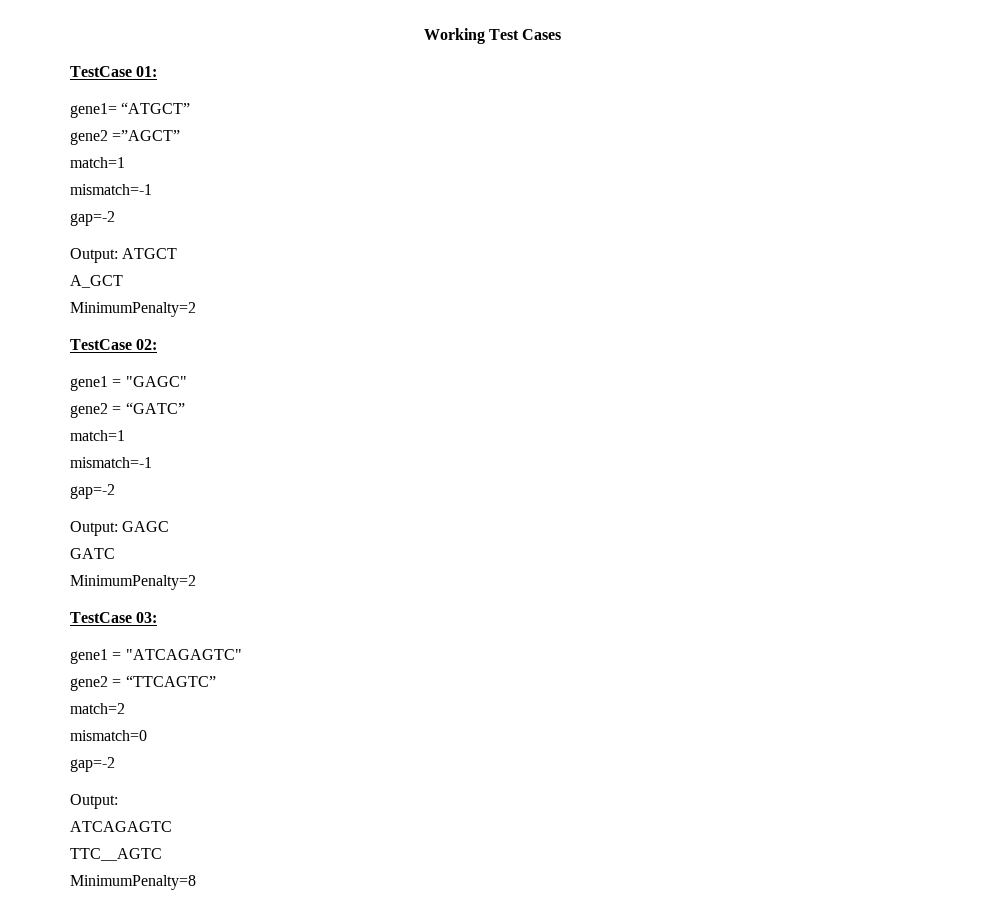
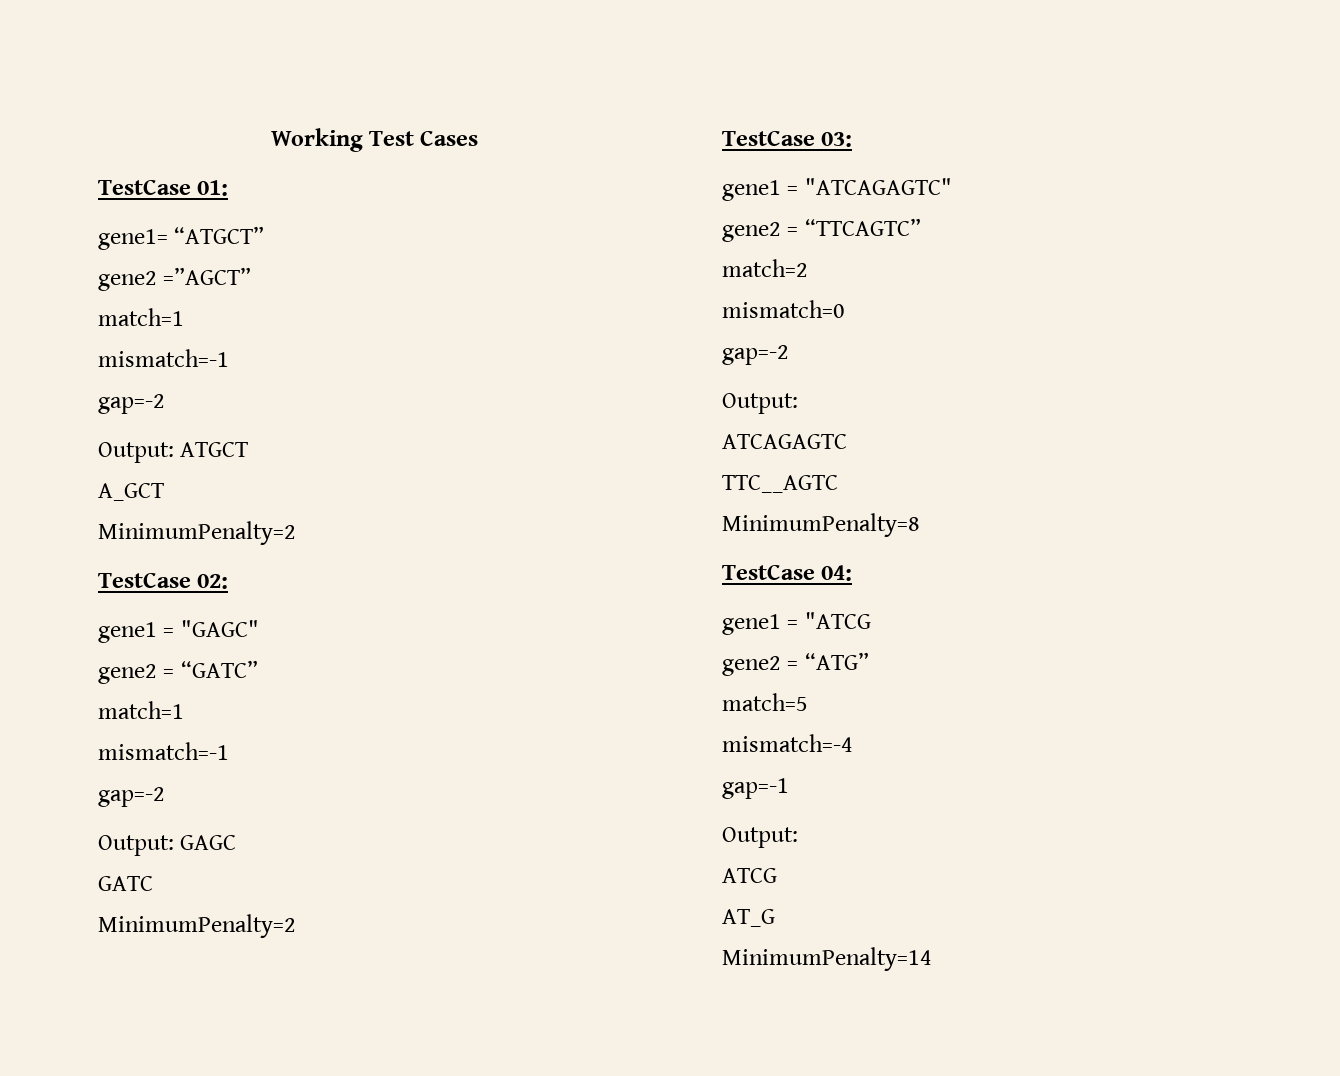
(196, 882) none -> [722,565,853,581] [722,612,871,635] [722,652,869,676] [722,693,808,711] [722,734,853,752] [722,778,789,799] [722,827,798,848] [722,868,777,883] [722,909,775,927] [722,947,932,971] // TestCase 04: // gene1 = "ATCG // gene2 = “ATG” // match=5 // mismatch=-4 // gap=-1 // Output: // ATCG // AT_G // MinimumPenalty=14

